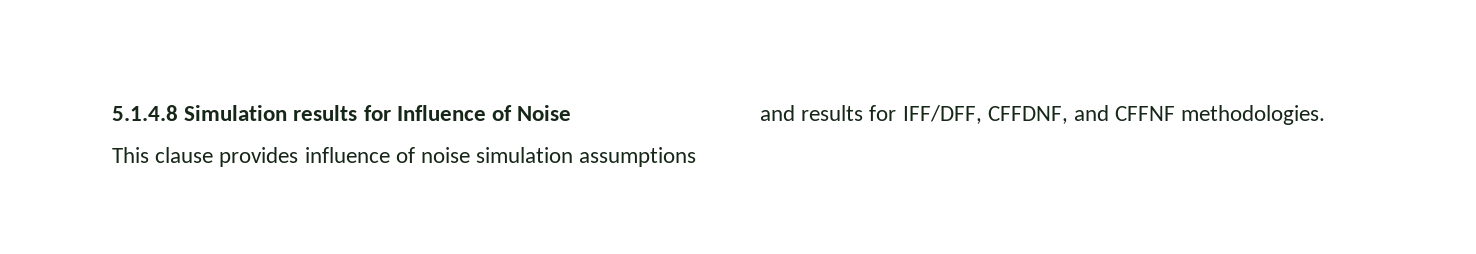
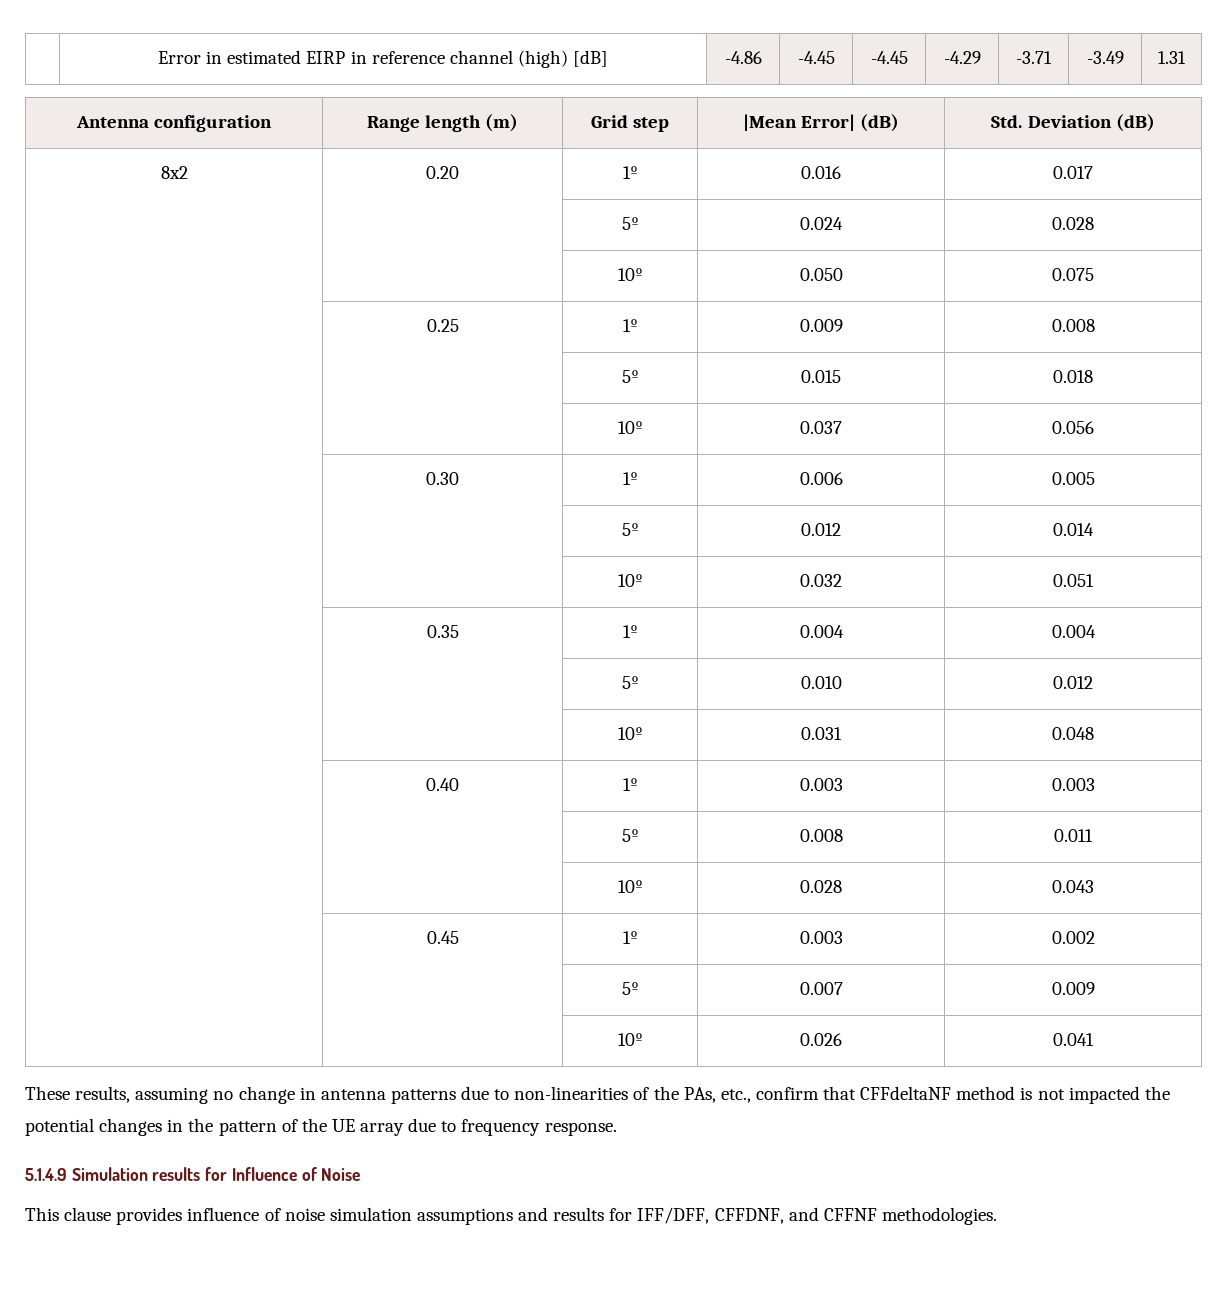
[112,105,178,121] 5.1.4.8 -> [157,50,609,68] [724,51,762,64] [797,51,835,64] [870,51,908,64] [943,51,981,64] [1016,51,1052,64] [1086,51,1124,64] [1158,51,1186,64] [75,115,273,132] [366,114,519,132] [590,115,670,132] [742,114,900,132] [991,114,1155,132] [160,166,188,179] [425,166,459,179] [622,166,638,179] [801,166,841,179] [1053,166,1093,179] [621,217,639,230] [800,217,843,230] [1052,217,1094,230] [617,268,643,281] [799,268,843,281] [1052,268,1094,281] [426,319,459,332] [622,319,638,332] [799,319,843,332] [1051,319,1095,332] [621,370,639,383] [801,370,841,383] [1053,370,1093,383] [617,421,643,434] [800,421,842,434] [1052,421,1094,434] [425,472,459,485] [622,472,638,485] [799,472,843,485] [1051,472,1095,485] [621,523,639,536] [801,523,841,536] [1053,523,1094,536] [617,574,643,587] [800,574,842,587] [1053,574,1094,587] [426,625,459,638] [622,625,638,638] [799,625,844,638] [1051,625,1096,638] [621,676,639,689] [800,676,842,689] [1053,676,1093,689] [617,727,643,740] [801,727,842,740] [1052,727,1094,740] [425,778,459,791] [622,778,638,791] [799,778,843,791] [1051,778,1095,791] [621,829,639,842] [799,829,843,842] [1054,829,1093,842] [617,880,643,893] [800,880,842,893] [1052,880,1094,893] [426,931,459,944] [622,931,638,944] [799,931,843,944] [1051,931,1095,944] [621,982,639,995] [799,982,843,995] [1051,982,1095,995] [617,1033,643,1046] [800,1033,842,1046] [1053,1033,1094,1046] [25,1086,1170,1104] [25,1118,617,1136] [25,1168,67,1181] | Error in estimated EIRP in reference channel (high) [dB] | -4.86 | -4.45 | -4.45 | -4.29 | -3.71 | -3.49 | 1.31 // Antenna configuration | Range length (m) | Grid step | |Mean Error| (dB) | Std. Deviation (dB) // 8x2 | 0.20 | 1º | 0.016 | 0.017 // | | 5º | 0.024 | 0.028 // | | 10º | 0.050 | 0.075 // | 0.25 | 1º | 0.009 | 0.008 // | | 5º | 0.015 | 0.018 // | | 10º | 0.037 | 0.056 // | 0.30 | 1º | 0.006 | 0.005 // | | 5º | 0.012 | 0.014 // | | 10º | 0.032 | 0.051 // | 0.35 | 1º | 0.004 | 0.004 // | | 5º | 0.010 | 0.012 // | | 10º | 0.031 | 0.048 // | 0.40 | 1º | 0.003 | 0.003 // | | 5º | 0.008 | 0.011 // | | 10º | 0.028 | 0.043 // | 0.45 | 1º | 0.003 | 0.002 // | | 5º | 0.007 | 0.009 // | | 10º | 0.026 | 0.041 // These results, assuming no change in antenna patterns due to non-linearities of the PAs, etc., confirm that CFFdeltaNF method is not impacted the potential changes in the pattern of the UE array due to frequency response. // 5.1.4.9

